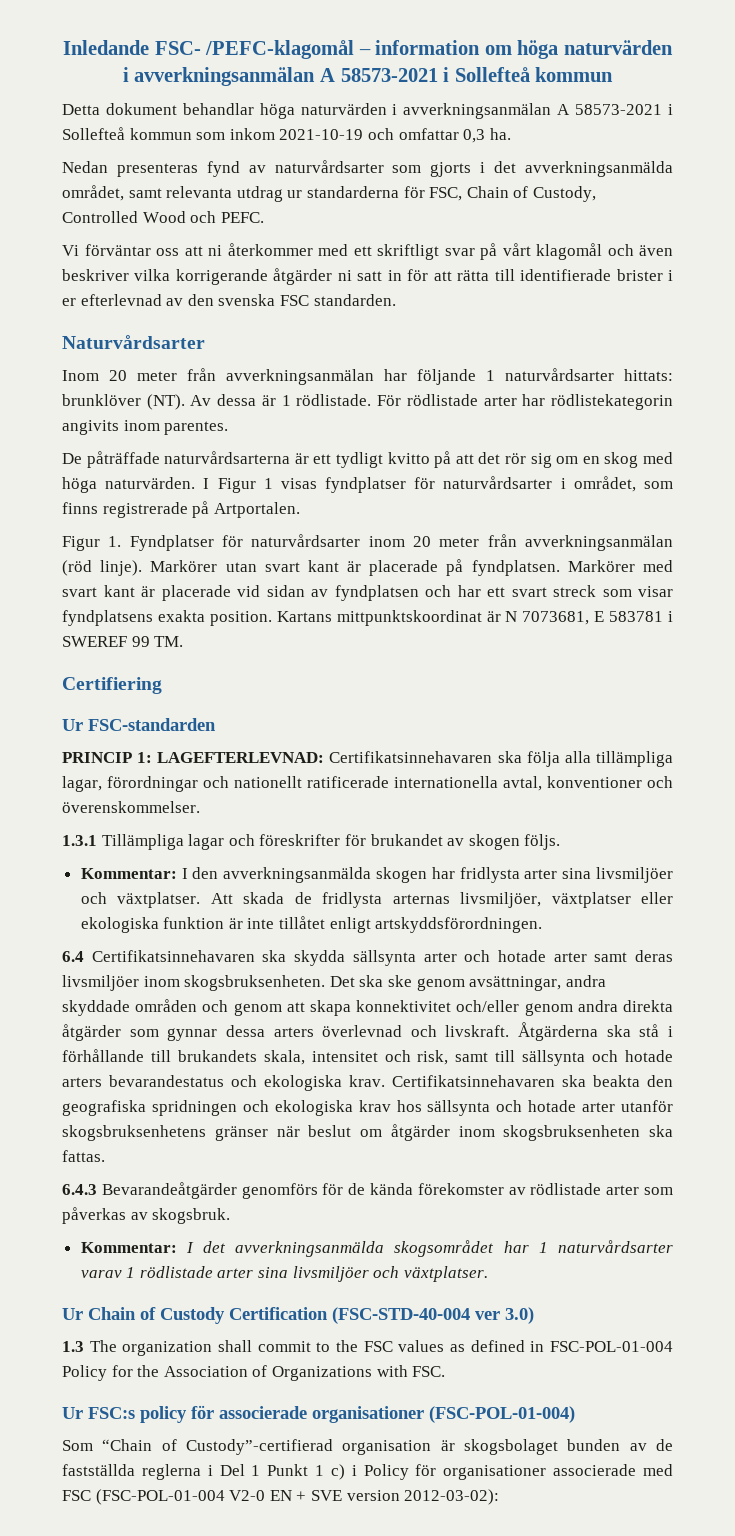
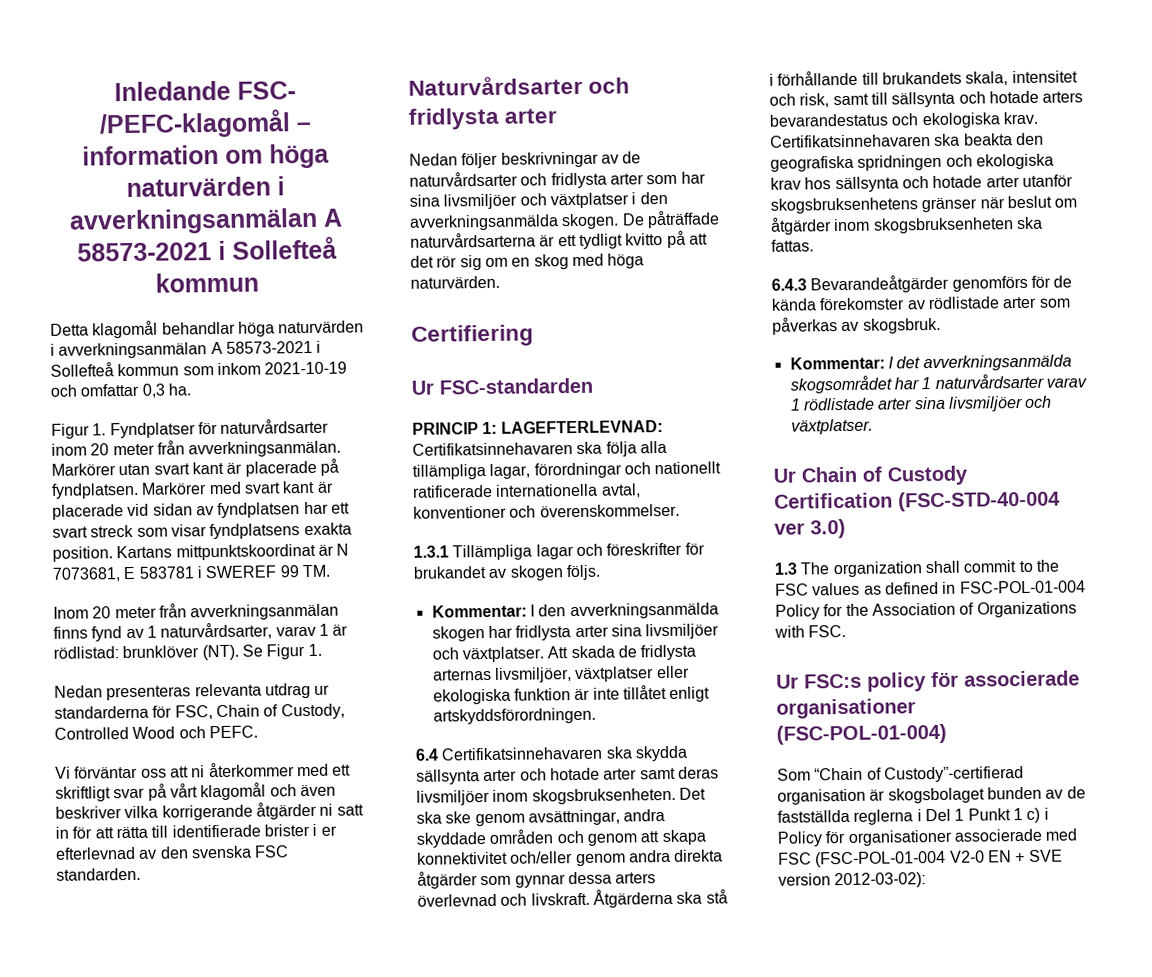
[105,103,177,115] dokument -> [92,320,159,339] klagomål
[62,160,673,177] [62,185,162,201] Nedan presenteras fynd av naturvårdsarter som gjorts i det avverkningsanmälda området, samt -> [51,418,330,439] [51,440,342,458] [51,458,339,477] [51,480,334,499] [52,501,350,520] [52,522,352,540] [52,543,350,562] [52,564,330,582] [53,603,340,621] [53,622,349,642] [53,643,322,661] [54,685,192,701] Figur 1. Fyndplatser för naturvårdsarter inom 20 meter från avverkningsanmälan. Markörer utan svart kant är placerade på fyndplatsen. Markörer med svart kant är placerade vid sidan av fyndplatsen har ett svart streck som visar fyndplatsens exakta position. Kartans mittpunktskoordinat är N 7073681, E 583781 i SWEREF 99 TM. // Inom 20 meter från avverkningsanmälan finns fynd av 1 naturvårdsarter, varav 1 är rödlistad: brunklöver (NT). Se Figur 1. // Nedan presenteras
[62,368,673,385] [62,394,673,410] [62,420,229,435] // Inom 20 meter från avverkningsanmälan har följande 1 naturvårdsarter hittats: brunklöver (NT). Av dessa är 1 rödlistade. För rödlistade arter har rödlistekategorin angivits inom parentes. // -> [588,77,631,94] [408,107,558,130] [409,151,642,169] [409,171,706,189] [409,191,668,210] [409,213,620,231] och fridlysta arter // Nedan följer beskrivningar av de naturvårdsarter och fridlysta arter som har sina livsmiljöer och växtplatser i den avverkningsanmälda skogen.
[203,476,673,493] [62,501,300,518] [62,534,673,551] [62,559,673,576] [62,585,673,601] [62,610,673,626] [62,636,184,647] I Figur 1 visas fyndplatser för naturvårdsarter i området, som finns registrerade på Artportalen. // Figur 1. Fyndplatser för naturvårdsarter inom 20 meter från avverkningsanmälan (röd linje). Markörer utan svart kant är placerade på fyndplatsen. Markörer med svart kant är placerade vid sidan av fyndplatsen och har ett svart streck som visar fyndplatsens exakta position. Kartans mittpunktskoordinat är N 7073681, E 583781 i SWEREF 99 TM. -> (500, 282) none

